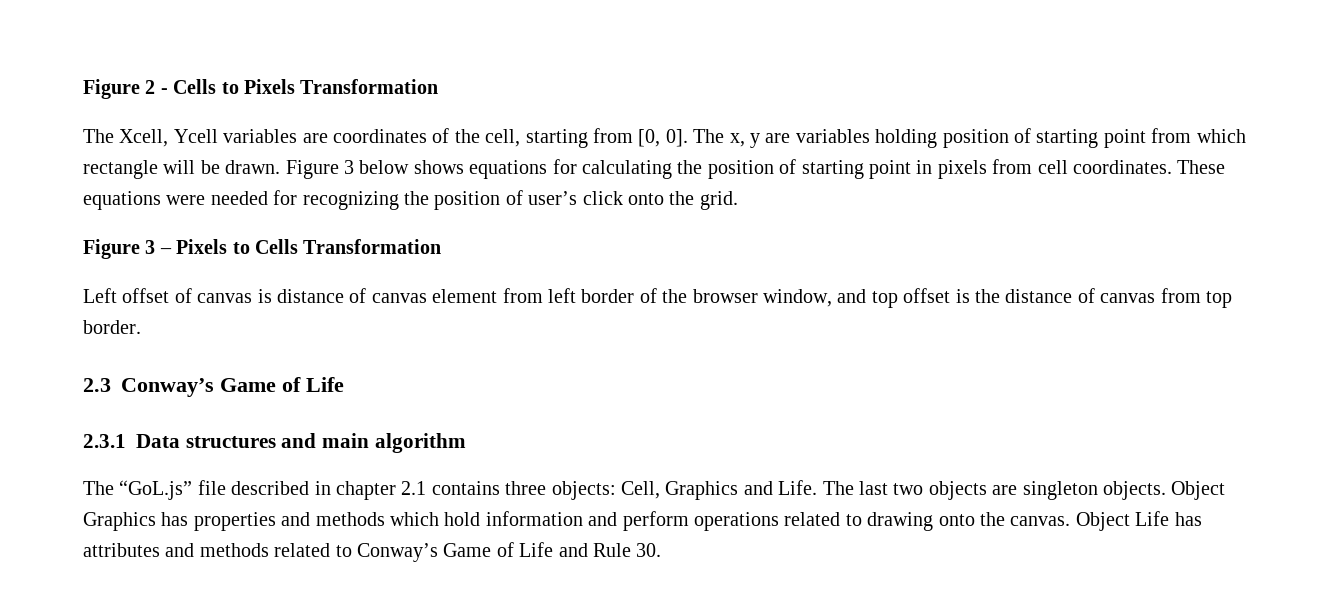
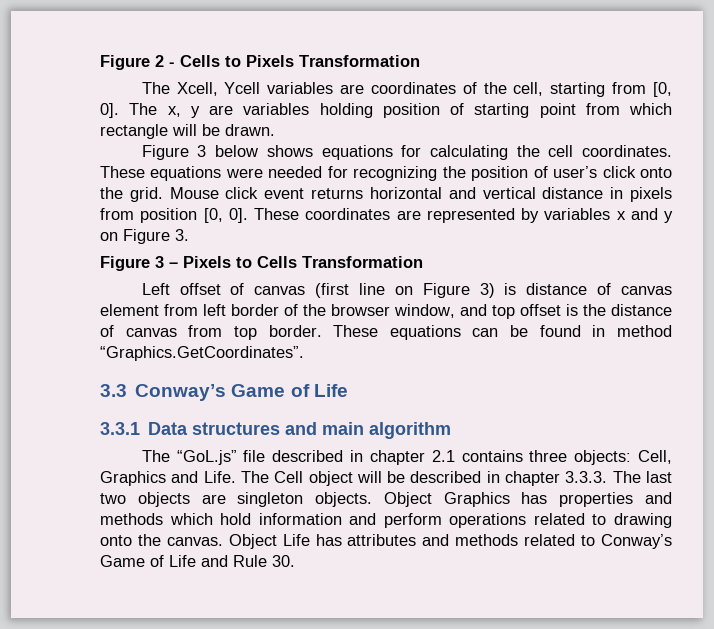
(281, 167) none -> (275, 130) //
[707,159,1033,179] position of starting point in pixels from -> (540, 151) none
(738, 200) none -> [169,187,672,202] [100,208,673,223] [100,229,189,244] Mouse click event returns horizontal and vertical distance in pixels from position [0, 0]. These coordinates are represented by variables x and y on Figure 3.
(253, 298) none -> [315,283,495,298] (first line on Figure 3)
[83,378,111,392] // 2.3 -> [333,325,672,340] [100,346,304,361] [100,384,127,397] These equations can be found in method “Graphics.GetCoordinates”. // 3.3
[83,434,126,448] 2.3.1 -> [100,422,140,435] 3.3.1
(854, 488) none -> [274,471,641,486] Cell object will be described in chapter 3.3.3. The

